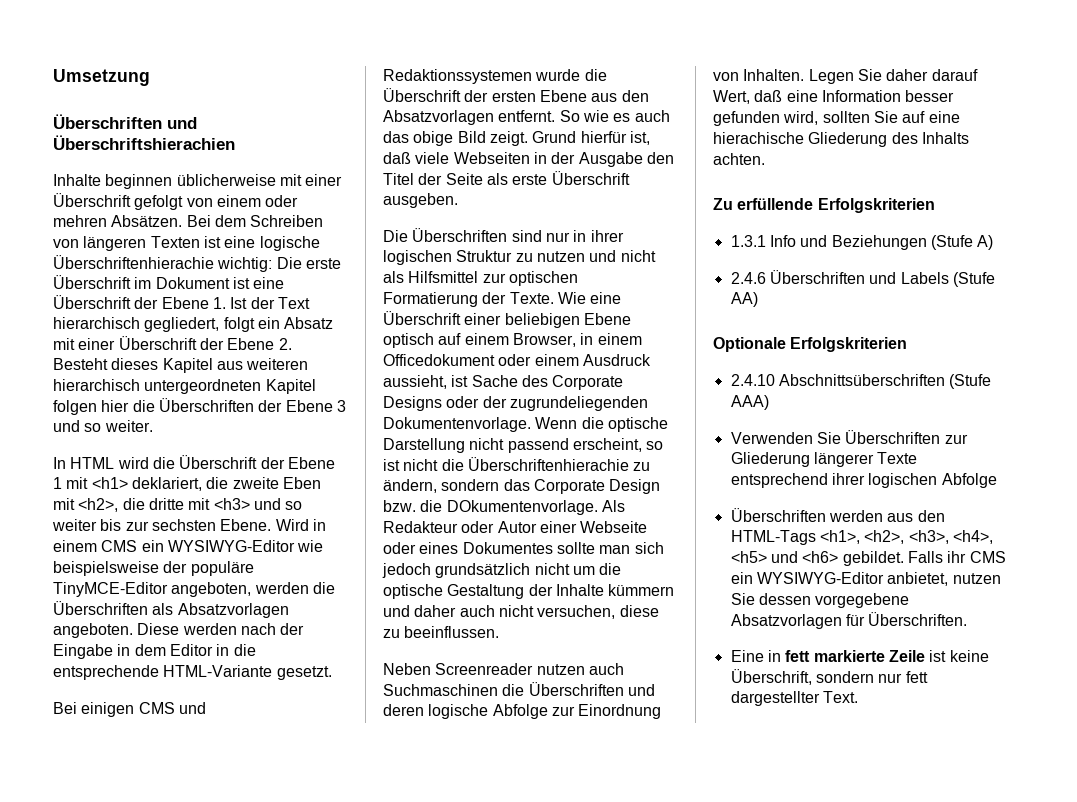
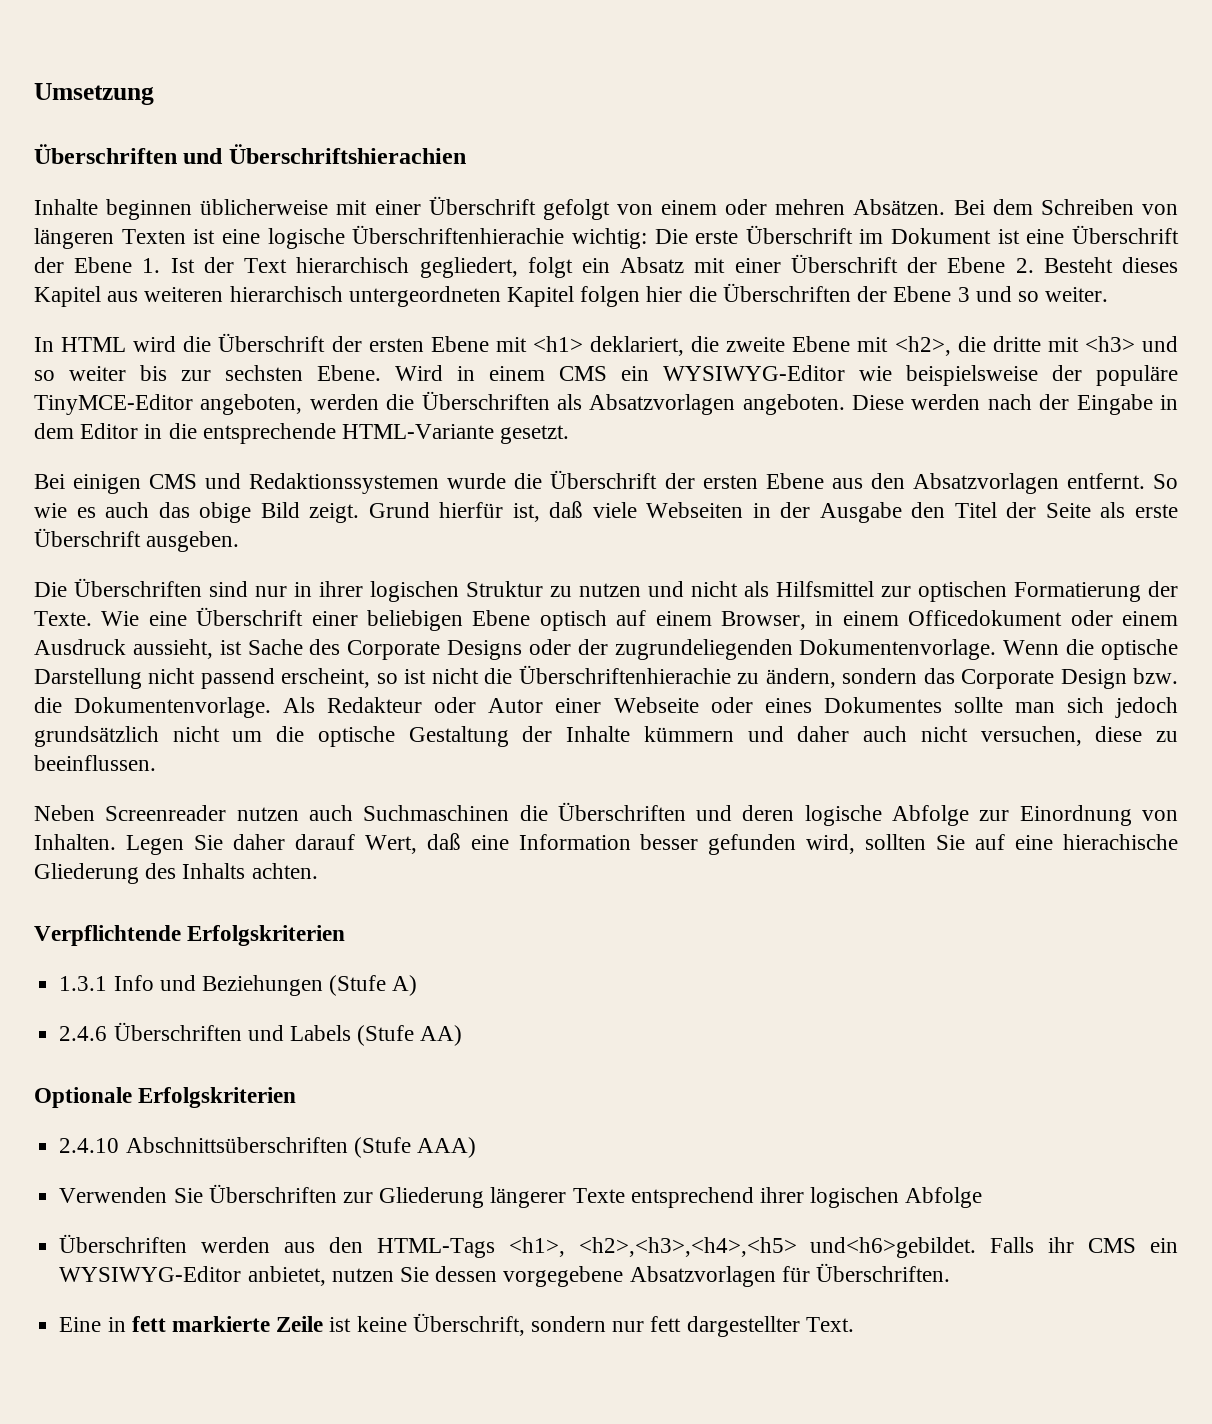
[287,457,335,469] [53,477,62,489] Ebene 1 -> [368,336,489,352] ersten Ebene
[282,477,321,489] Eben -> [792,336,851,352] Ebene
[446,500,598,515] DOkumentenvorlage. -> [74,697,272,718] Dokumentenvorlage.
[713,198,814,210] Zu erfüllende -> [34,925,181,946] Verpflichtende
[864,530,993,544] [730,551,904,566] <h2>, <h3>, <h4>, <h5> und <h6> gebildet. -> [578,1237,977,1258] <h2>,<h3>,<h4>,<h5> und<h6>gebildet.

